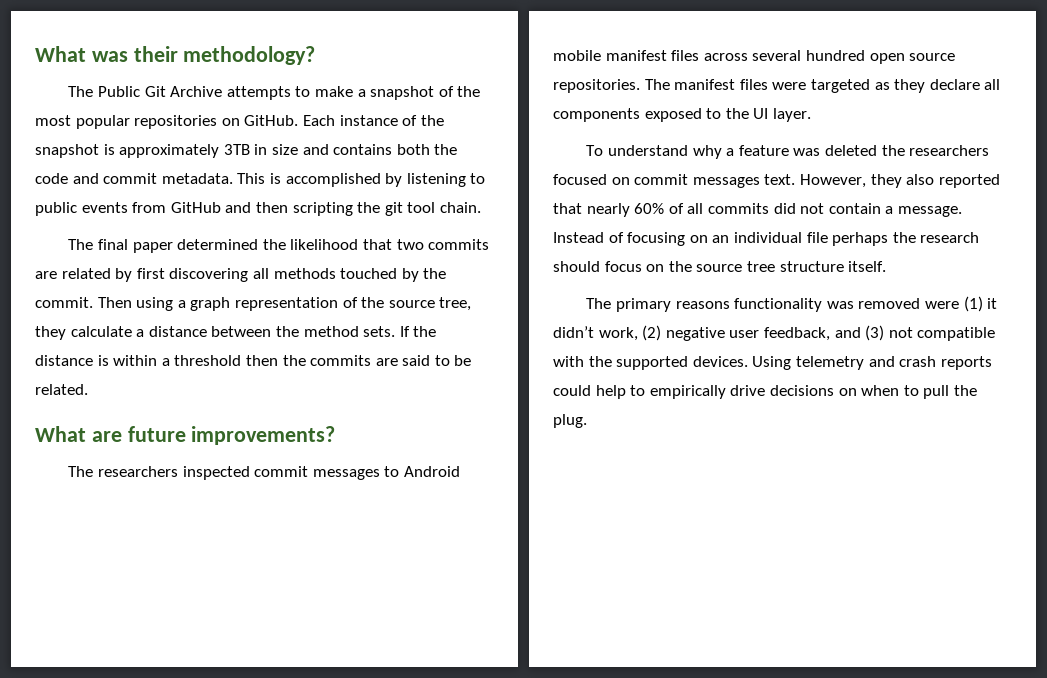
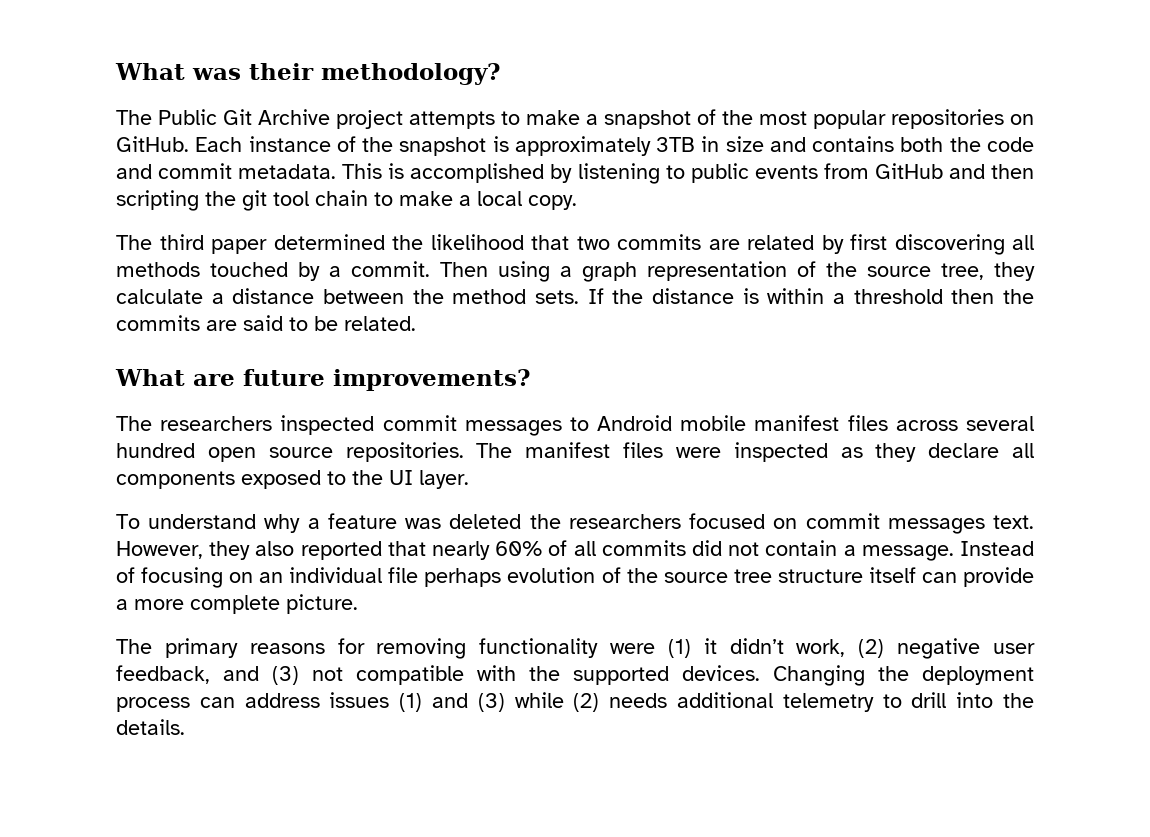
(223, 91) none -> [336,110,403,129] project
[439,202,481,213] [68,239,129,250] chain. // The final -> [315,190,577,210] [116,234,204,250] chain to make a local copy. // The third
[423,268,447,279] the -> [329,266,341,277] a
[810,79,870,93] targeted -> [733,442,828,462] inspected
[892,232,980,243] [553,261,887,272] the research should focus on the source tree structure itself. -> [507,567,1035,587] [116,594,358,614] evolution of the source tree structure itself can provide a more complete picture.
[734,298,921,312] functionality was removed -> [337,638,599,659] for removing functionality
[752,356,992,370] [553,385,977,399] [553,414,587,428] Using telemetry and crash reports could help to empirically drive decisions on when to pull the plug. -> [773,665,1034,686] [116,692,1034,712] [116,719,185,735] Changing the deployment process can address issues (1) and (3) while (2) needs additional telemetry to drill into the details.

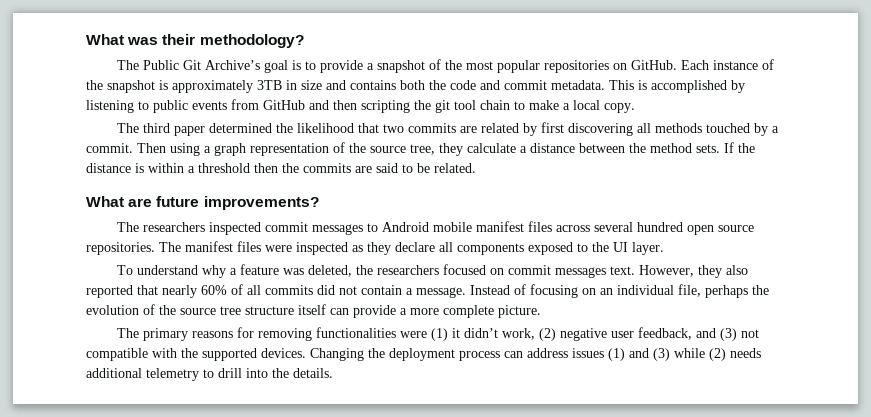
[258,109,580,129] Archive project attempts to make -> [205,60,364,73] Archive’s goal is to provide
[449,514,522,529] deleted -> [308,265,353,277] deleted,
[388,567,502,587] file perhaps -> [678,284,769,298] file, perhaps the
[479,638,599,658] functionality -> [316,327,397,338] functionalities

